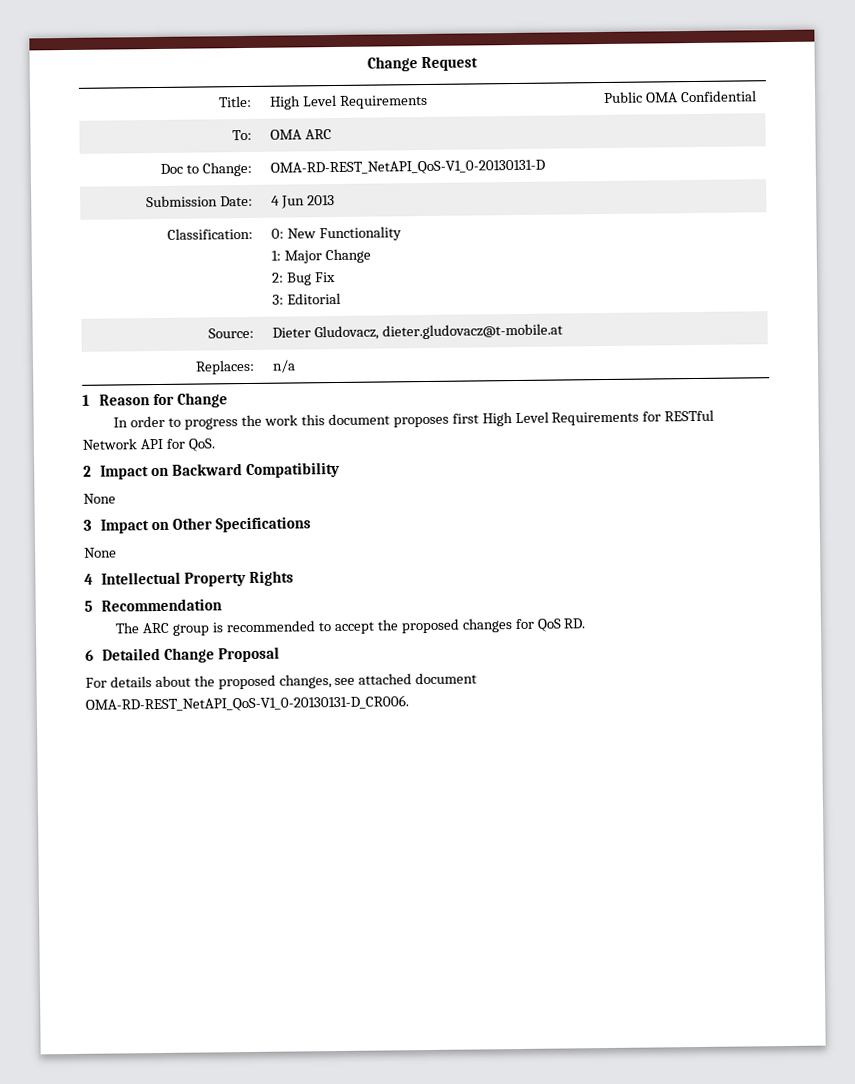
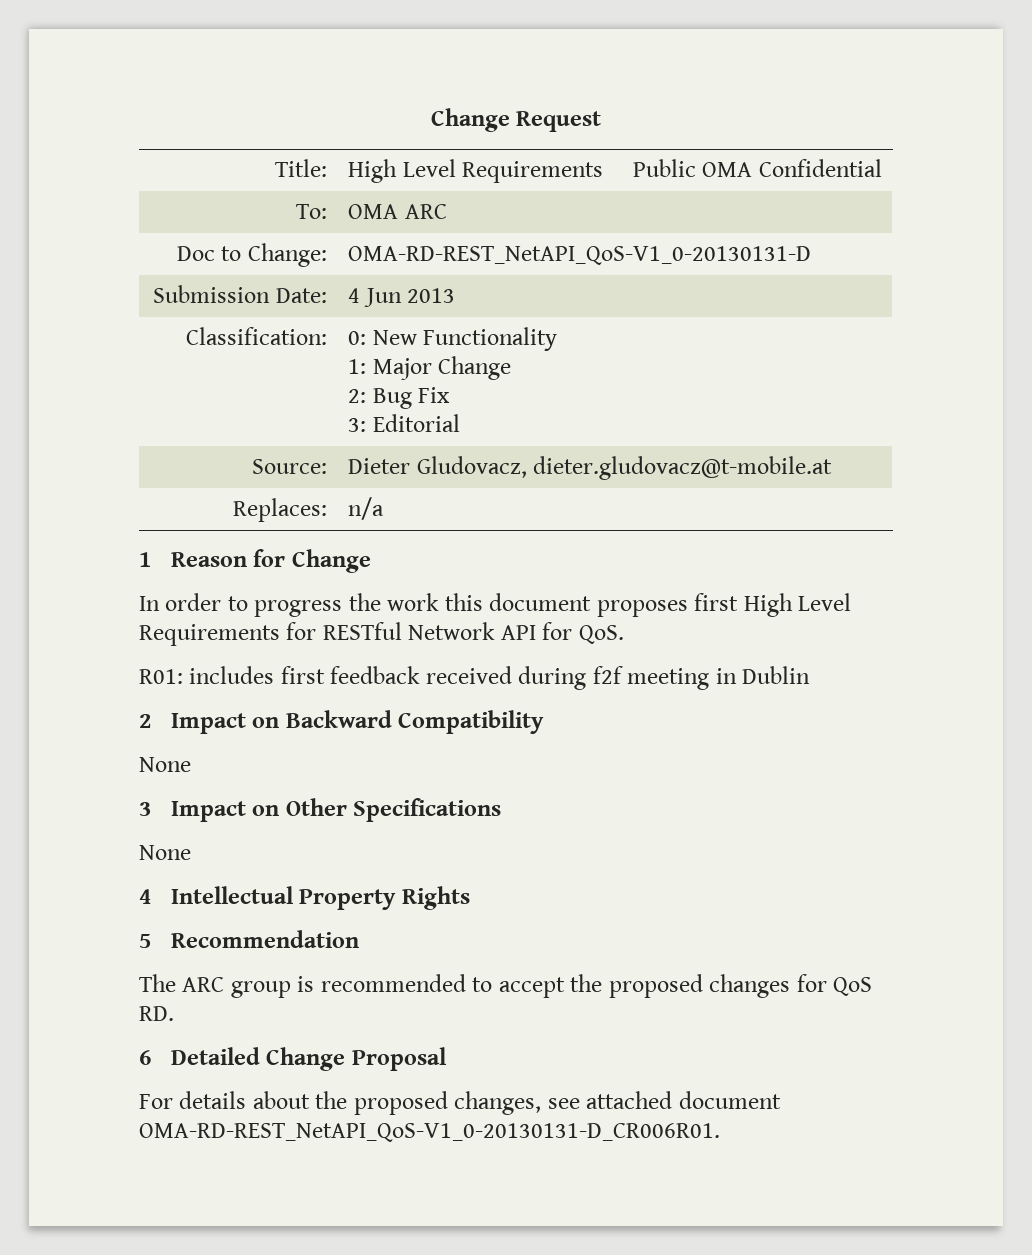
(215, 445) none -> [139,666,811,690] // R01: includes first feedback received during f2f meeting in Dublin
[85,695,409,713] OMA-RD-REST_NetAPI_QoS-V1_0-20130131-D_CR006. -> [139,1123,720,1142] OMA-RD-REST_NetAPI_QoS-V1_0-20130131-D_CR006R01.

